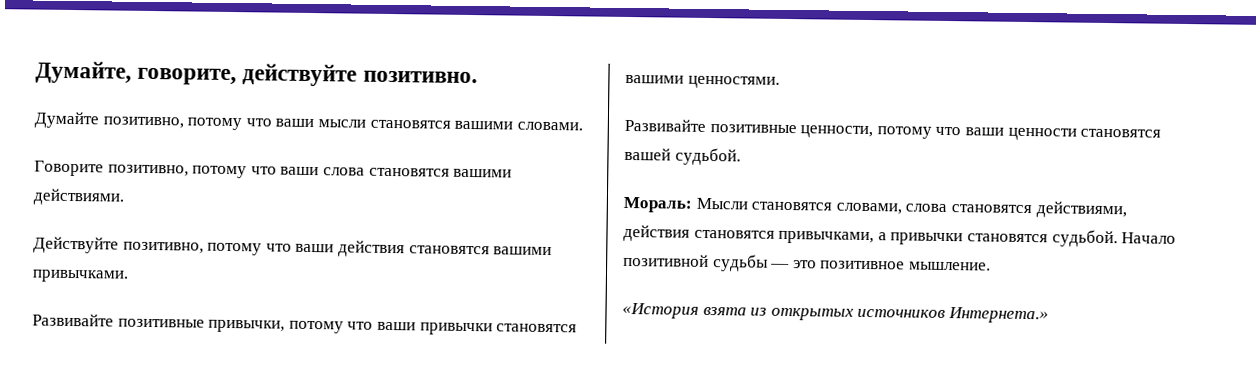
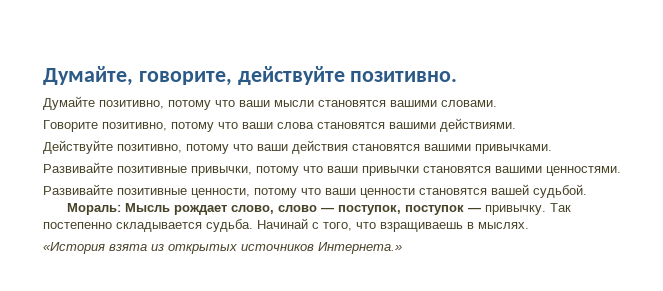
[695,197,1127,219] [623,224,1177,248] [623,253,991,272] Мысли становятся словами, слова становятся действиями, действия становятся привычками, а привычки становятся судьбой. Начало позитивной судьбы — это позитивное мышление. -> [125,203,572,215] [43,218,529,232] Мысль рождает слово, слово — поступок, поступок — привычку. Так постепенно складывается судьба. Начинай с того, что взращиваешь в мыслях.

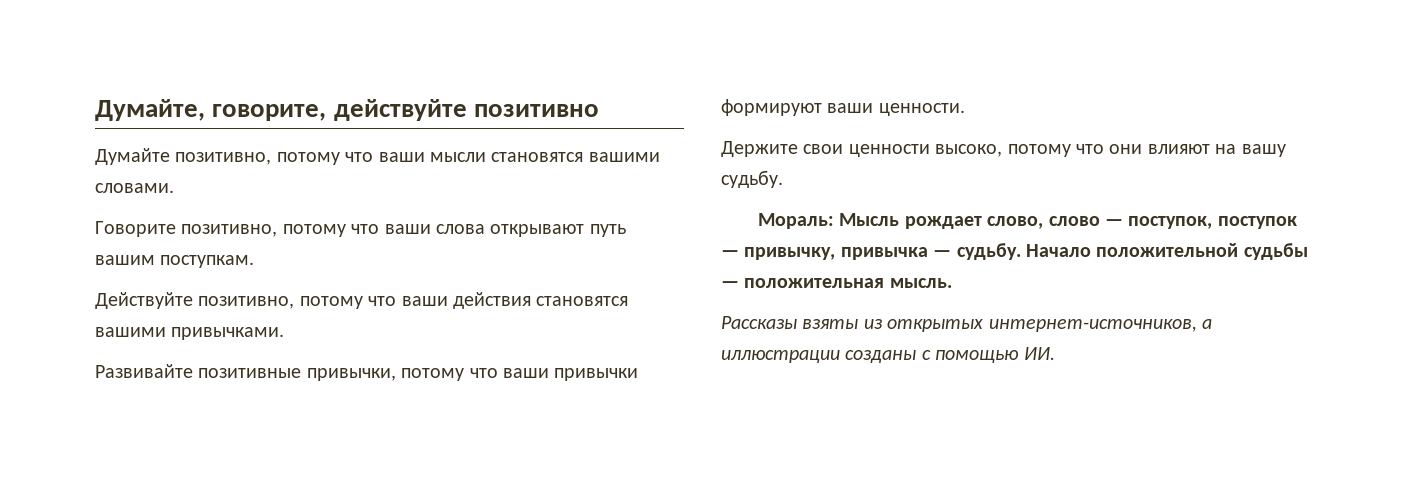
[350,71,458,82] позитивно. -> [473,104,599,117] позитивно
[317,118,516,132] становятся вашими действиями. -> [490,224,626,237] [95,255,255,268] открывают путь вашим поступкам.
[423,166,621,176] [43,184,587,198] становятся вашими ценностями. // Развивайте позитивные ценности, потому что ваши ценности становятся вашей судьбой. -> [721,99,965,116] [721,141,1286,157] [721,170,783,188] формируют ваши ценности. // Держите свои ценности высоко, потому что они влияют на вашу судьбу.
[485,203,572,215] [43,218,529,232] [43,242,402,254] привычку. Так постепенно складывается судьба. Начинай с того, что взращиваешь в мыслях. // «История взята из открытых источников Интернета.» -> [744,243,1308,260] [721,278,952,288] [721,316,1212,332] [721,347,1055,363] привычку, привычка — судьбу. Начало положительной судьбы — положительная мысль. // Рассказы взяты из открытых интернет-источников, а иллюстрации созданы с помощью ИИ.

